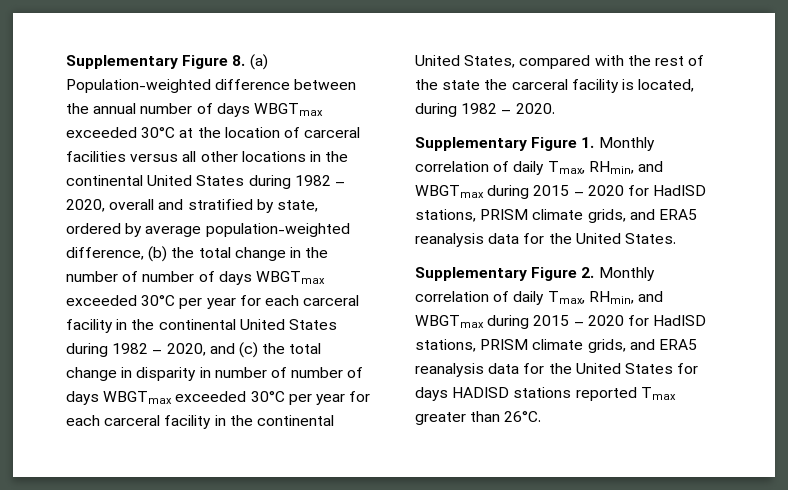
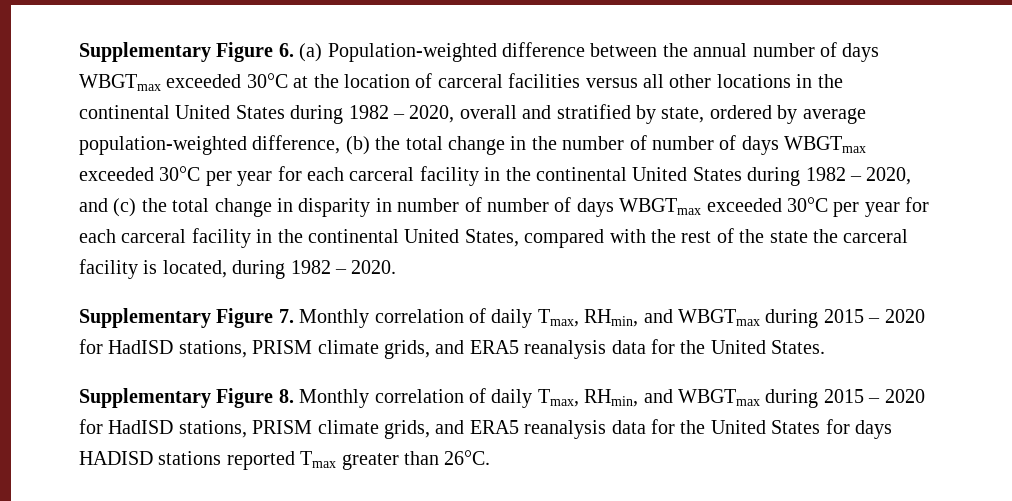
[66,55,246,69] Supplementary Figure 8. -> [79,42,294,62] Supplementary Figure 6.
[581,137,595,148] 1. -> [278,309,294,323] 7.
[581,267,595,278] 2. -> [278,389,294,403] 8.

